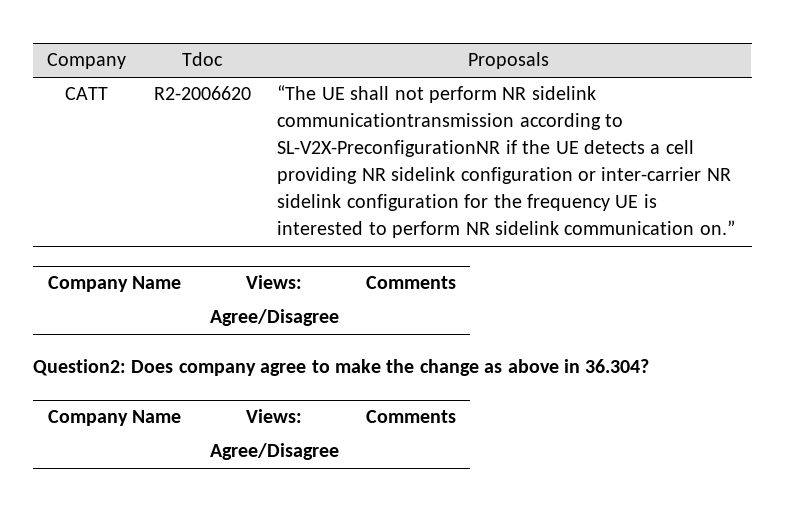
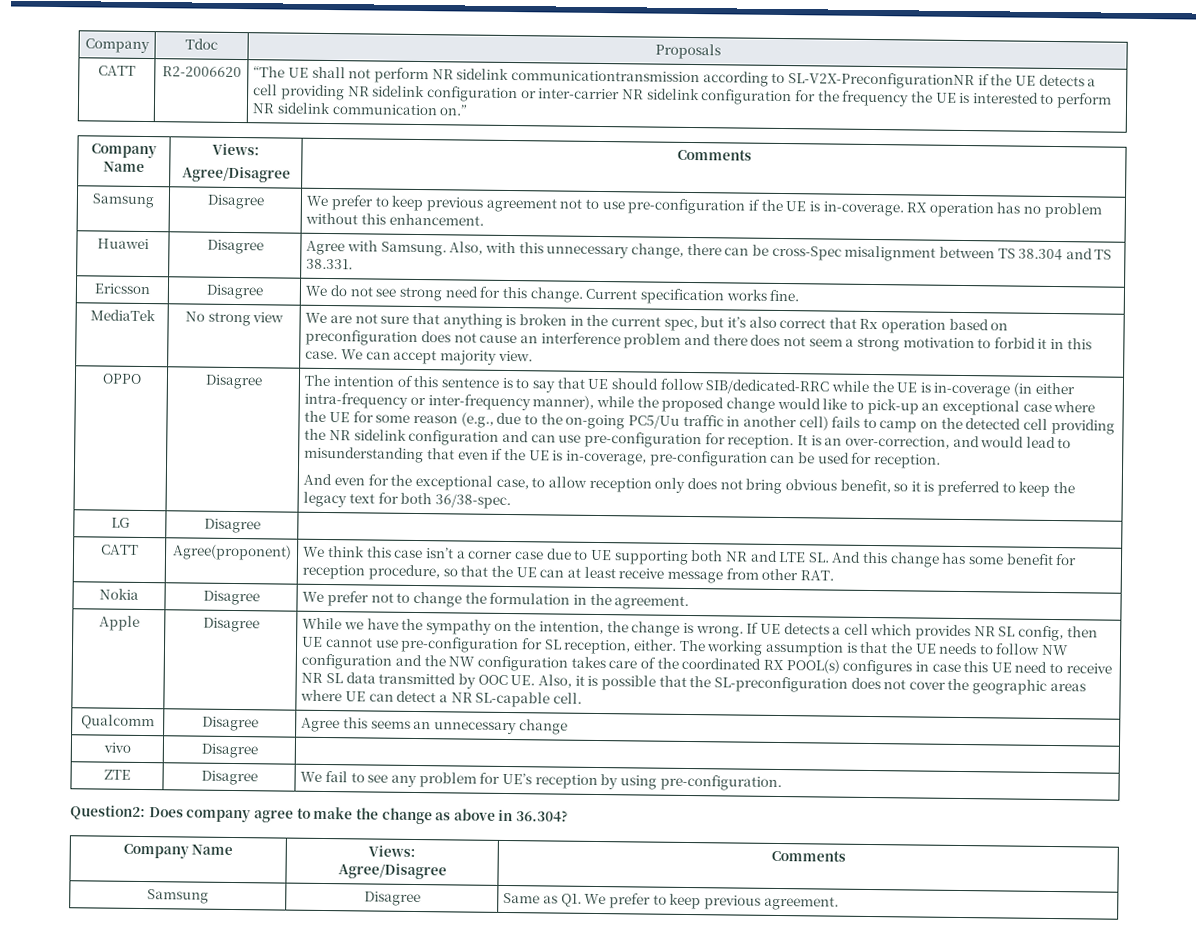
(610, 202) none -> [910,91,933,103] the
(456, 282) none -> [92,193,154,209] [206,194,264,210] [306,195,1102,219] [305,212,484,226] [97,238,149,250] [206,239,264,255] [306,240,1113,262] [306,258,354,270] [94,283,151,295] [205,284,263,300] [305,285,800,305] [89,309,156,322] [184,311,285,327] [305,312,1009,334] [305,329,1092,352] [305,349,533,365] [101,373,142,384] [204,374,263,390] [304,374,1075,398] [304,392,1096,416] [304,410,1115,435] [304,428,1072,450] [304,446,941,469] [303,473,1076,497] [303,491,512,510] [110,517,130,528] [203,518,261,534] [101,544,139,555] [171,544,292,561] [303,546,1078,568] [302,564,834,584] [99,588,139,600] [202,590,260,606] [302,591,690,611] [98,615,140,631] [202,617,260,633] [302,617,1098,642] [302,636,1070,657] [301,653,1112,676] [301,672,1086,695] [300,689,583,708] [81,714,155,730] [201,716,259,732] [301,717,568,735] [102,742,131,753] [200,743,258,759] [103,769,131,780] [200,770,258,786] [300,771,782,792] // Samsung | Disagree | We prefer to keep previous agreement not to use pre-configuration if the UE is in-coverage. RX operation has no problem without this enhancement. // Huawei | Disagree | Agree with Samsung. Also, with this unnecessary change, there can be cross-Spec misalignment between TS 38.304 and TS 38.331. // Ericsson | Disagree | We do not see strong need for this change. Current specification works fine. // MediaTek | No strong view | We are not sure that anything is broken in the current spec, but it’s also correct that Rx operation based on preconfiguration does not cause an interference problem and there does not seem a strong motivation to forbid it in this case. We can accept majority view. // OPPO | Disagree | The intention of this sentence is to say that UE should follow SIB/dedicated-RRC while the UE is in-coverage (in either intra-frequency or inter-frequency manner), while the proposed change would like to pick-up an exceptional case where the UE for some reason (e.g., due to the on-going PC5/Uu traffic in another cell) fails to camp on the detected cell providing the NR sidelink configuration and can use pre-configuration for reception. It is an over-correction, and would lead to misunderstanding that even if the UE is in-coverage, pre-configuration can be used for reception. // And even for the exceptional case, to allow reception only does not bring obvious benefit, so it is preferred to keep the legacy text for both 36/38-spec. // LG | Disagree | // CATT | Agree(proponent) | We think this case isn’t a corner case due to UE supporting both NR and LTE SL. And this change has some benefit for reception procedure, so that the UE can at least receive message from other RAT. // Nokia | Disagree | We prefer not to change the formulation in the agreement. // Apple | Disagree | While we have the sympathy on the intention, the change is wrong. If UE detects a cell which provides NR SL config, then UE cannot use pre-configuration for SL reception, either. The working assumption is that the UE needs to follow NW configuration and the NW configuration takes care of the coordinated RX POOL(s) configures in case this UE need to receive NR SL data transmitted by OOC UE. Also, it is possible that the SL-preconfiguration does not cover the geographic areas where UE can detect a NR SL-capable cell. // Qualcomm | Disagree | Agree this seems an unnecessary change // vivo | Disagree | // ZTE | Disagree | We fail to see any problem for UE’s reception by using pre-configuration.
(456, 416) none -> [147,889,209,904] [363,891,421,907] [503,892,839,911] // Samsung | Disagree | Same as Q1. We prefer to keep previous agreement.

